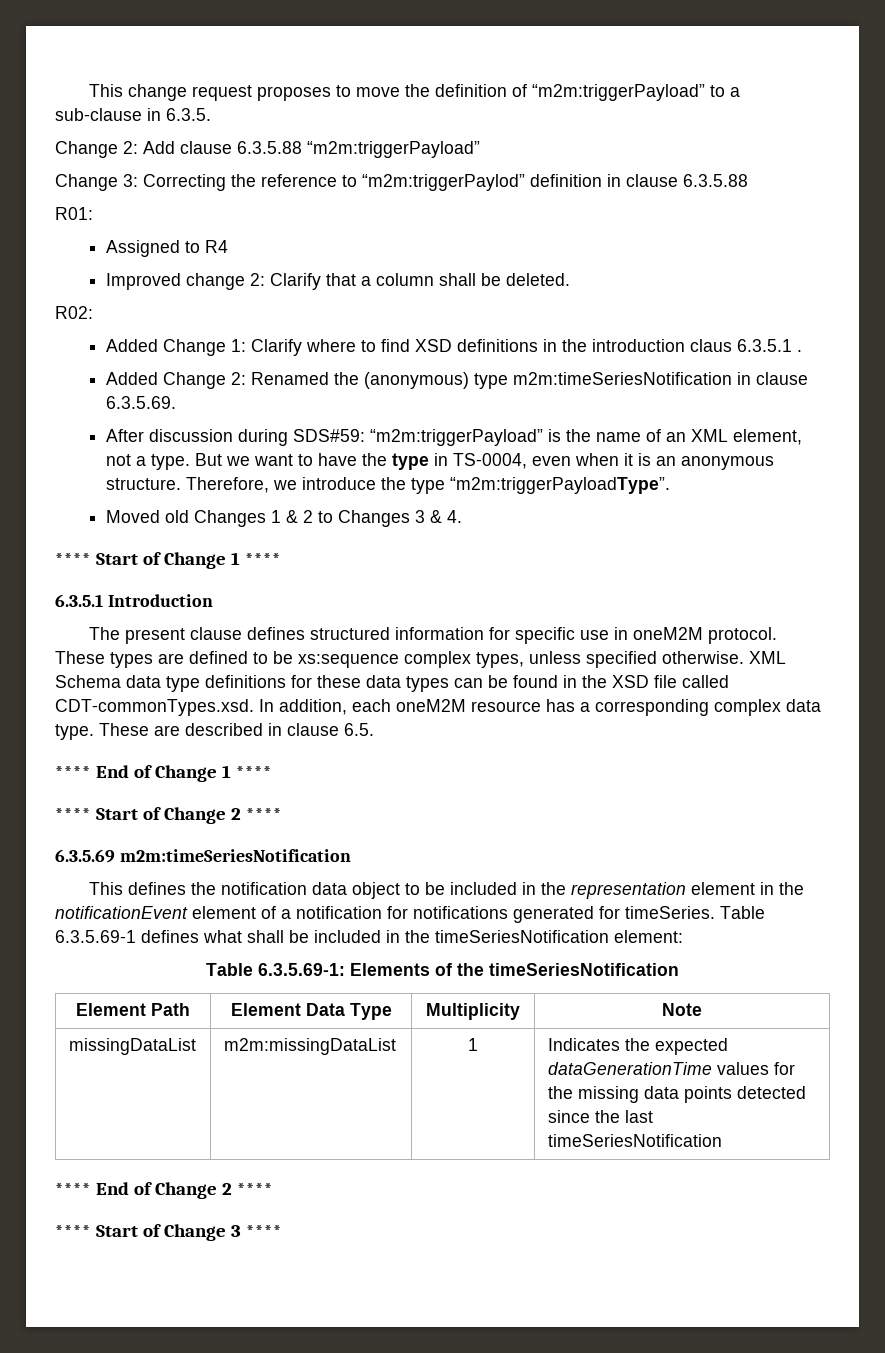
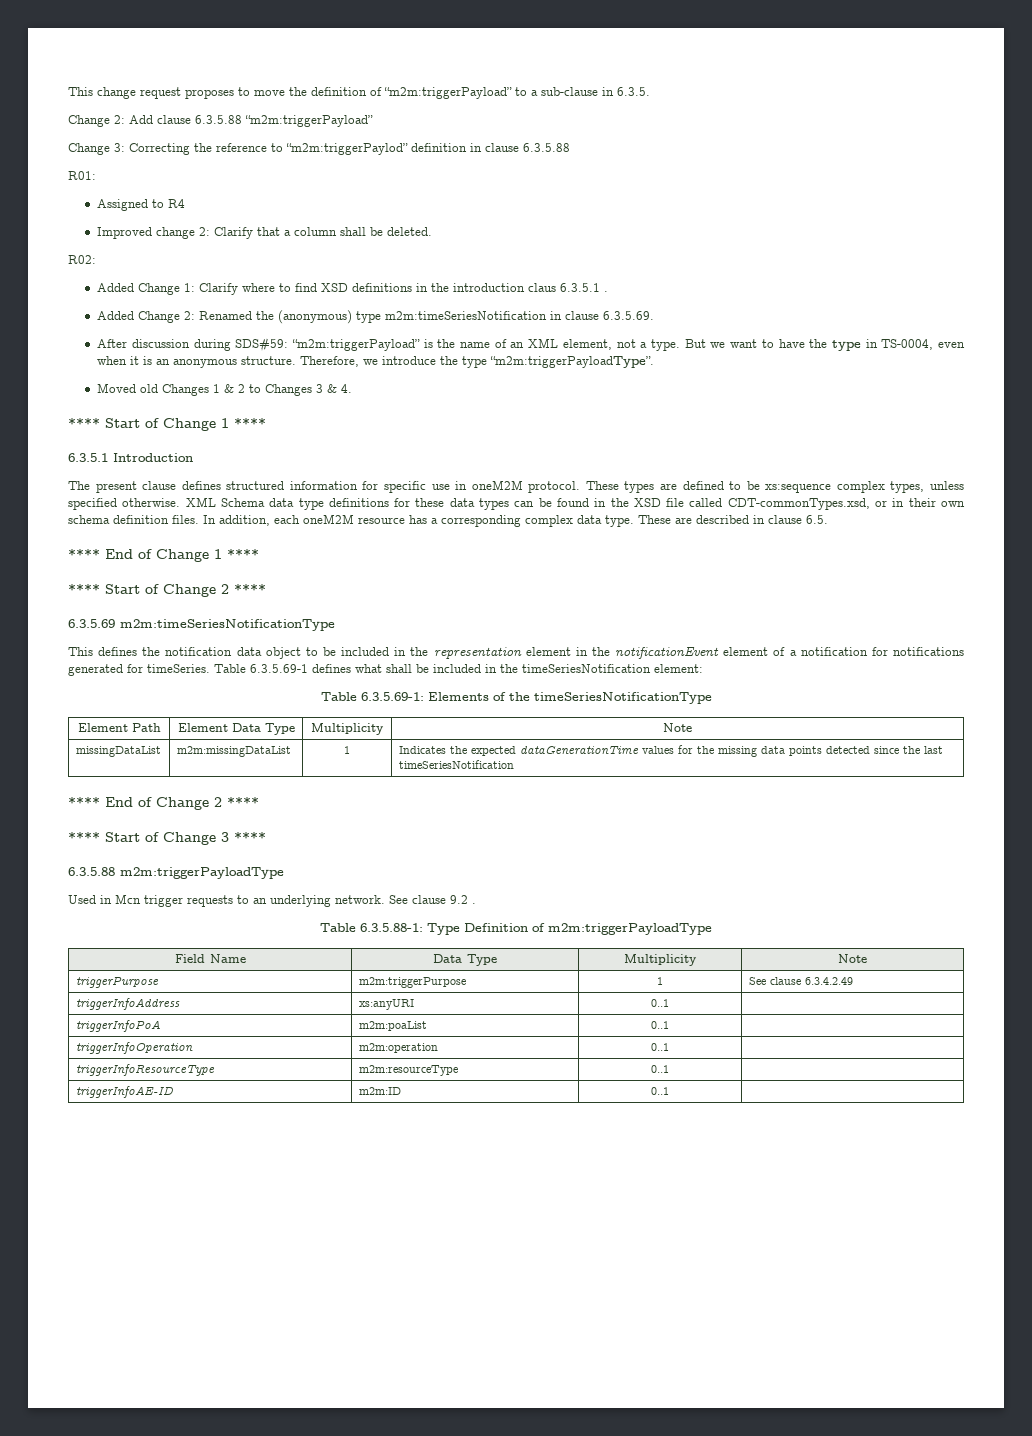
[55,699,254,716] CDT-commonTypes.xsd. -> [727,498,966,510] [68,515,199,524] CDT-commonTypes.xsd, or in their own schema definition files.
[119,849,351,862] m2m:timeSeriesNotification -> [120,619,335,631] m2m:timeSeriesNotificationType
[489,963,679,976] timeSeriesNotification -> [533,692,712,704] timeSeriesNotificationType
(282, 1231) none -> [68,867,284,879] [68,894,476,907] [320,923,712,935] [174,954,246,963] [433,954,497,966] [624,954,697,966] [838,954,867,963] [75,977,159,988] [358,977,466,988] [657,977,663,985] [748,977,853,985] [75,998,180,1010] [358,999,414,1010] [651,999,669,1007] [75,1020,160,1032] [358,1021,427,1031] [651,1021,669,1029] [75,1042,193,1054] [358,1043,438,1053] [651,1043,669,1051] [75,1064,215,1076] [358,1065,458,1076] [651,1065,669,1073] [75,1086,173,1098] [358,1087,401,1095] [651,1087,669,1095] // 6.3.5.88 m2m:triggerPayloadType // Used in Mcn trigger requests to an underlying network. See clause 9.2 . // Table 6.3.5.88-1: Type Definition of m2m:triggerPayloadType // Field Name | Data Type | Multiplicity | Note // triggerPurpose | m2m:triggerPurpose | 1 | See clause 6.3.4.2.49 // triggerInfoAddress | xs:anyURI | 0..1 | // triggerInfoPoA | m2m:poaList | 0..1 | // triggerInfoOperation | m2m:operation | 0..1 | // triggerInfoResourceType | m2m:resourceType | 0..1 | // triggerInfoAE-ID | m2m:ID | 0..1 |

